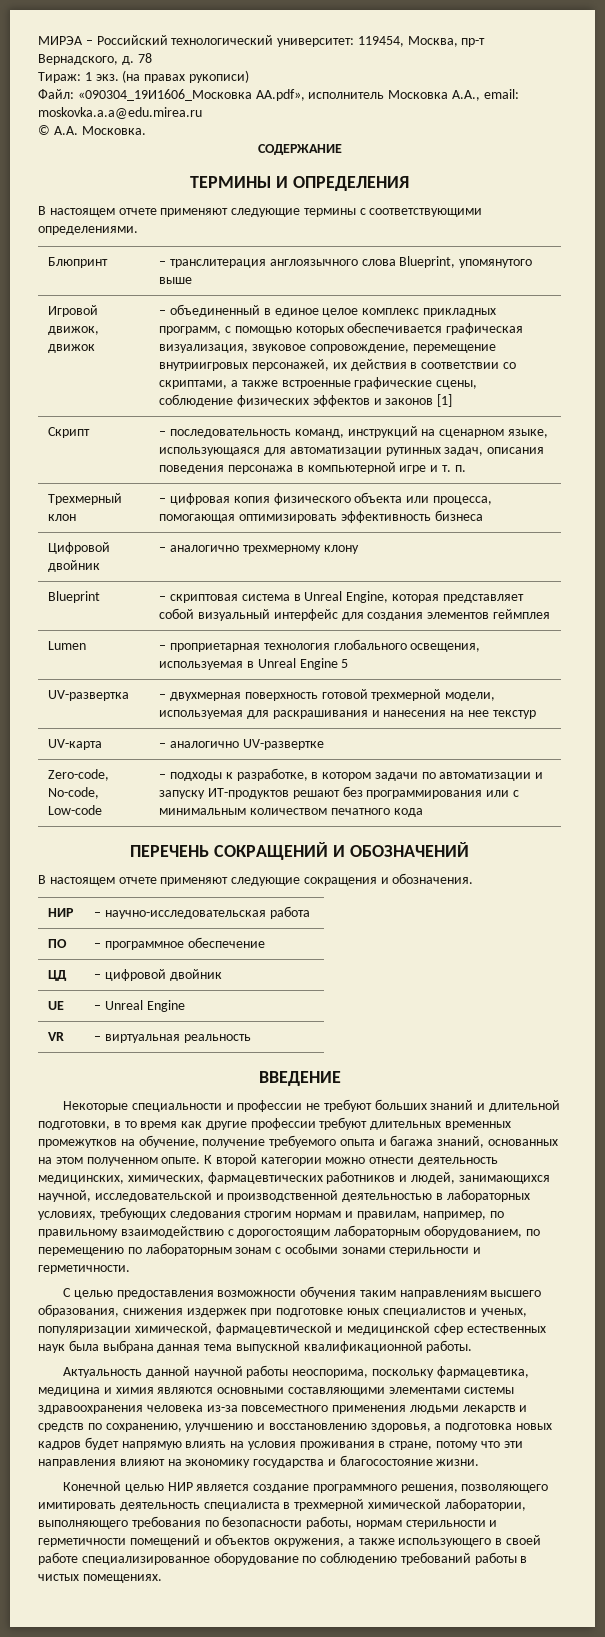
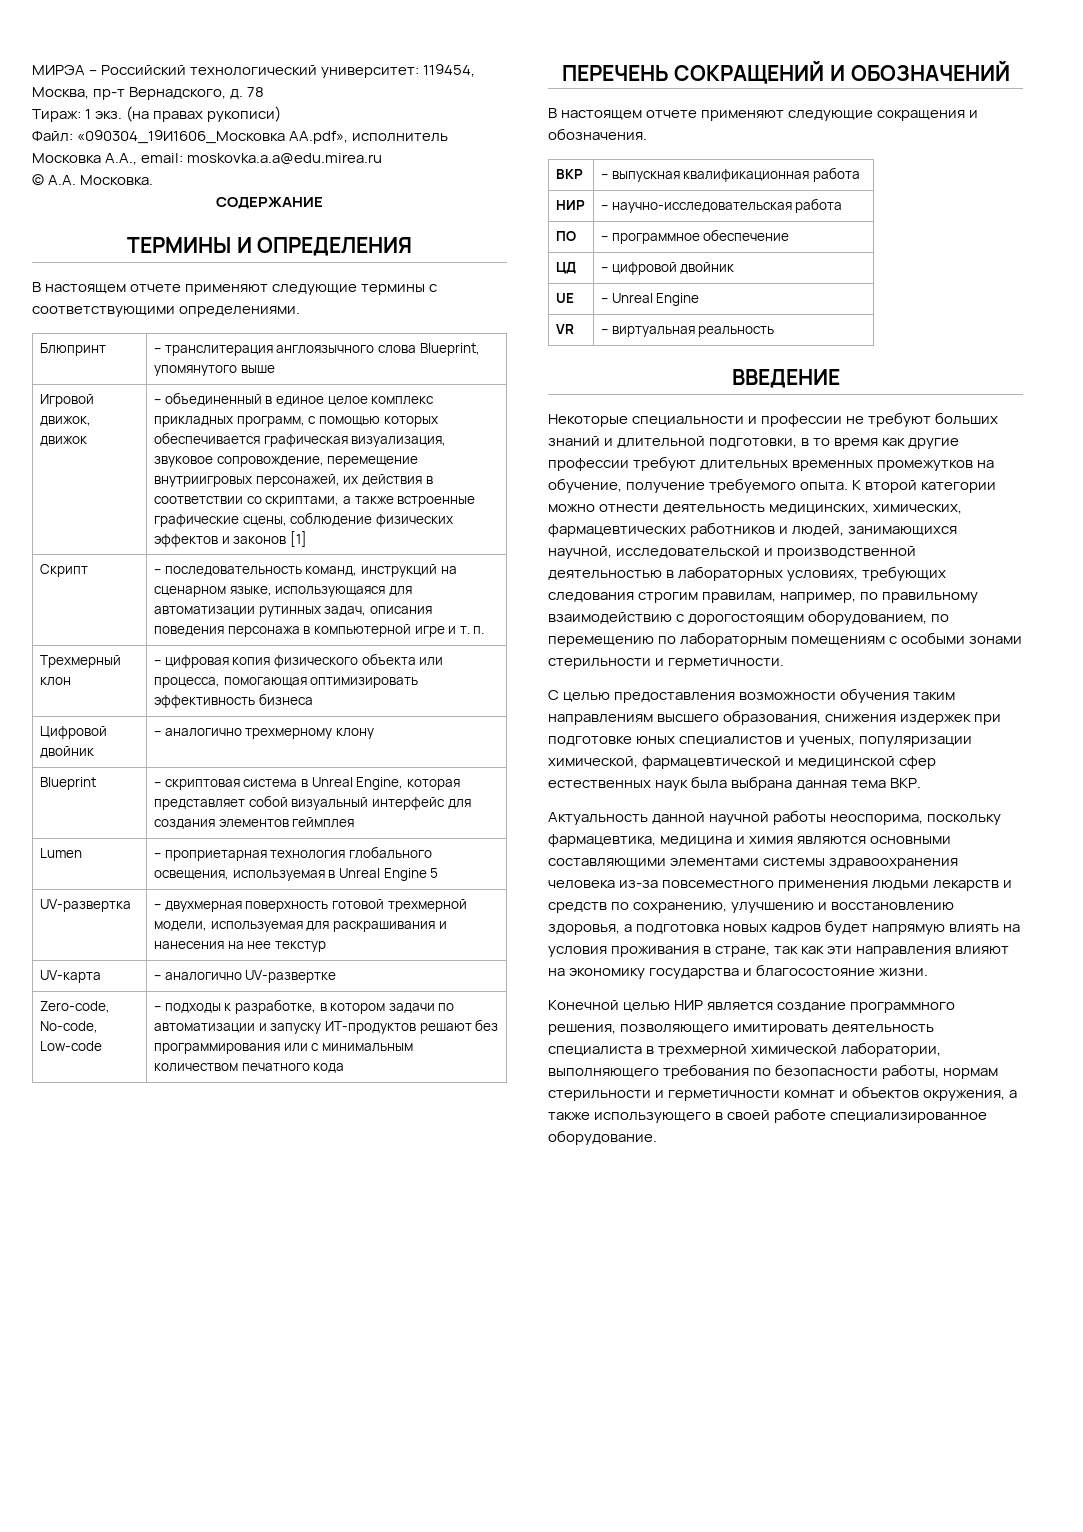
(474, 878) none -> [555,169,583,179] [600,167,860,182] // ВКР | – выпускная квалификационная работа
[339,1135,559,1148] [38,1157,201,1166] опыта и багажа знаний, основанных на этом полученном опыте. -> [800,482,849,490] опыта.
[295,1211,353,1220] нормам и -> (699, 597) none
[334,1225,421,1238] лабораторным -> (805, 619) none
[235,1247,272,1254] зонам -> [791,636,886,646] помещениям
[235,1340,473,1353] выпускной квалификационной работы. -> [890,778,922,788] ВКР.
[436,1441,500,1450] потому что -> [774,946,825,954] так как
[129,1535,200,1547] помещений -> [784,1090,836,1098] комнат
[213,1552,528,1565] [38,1574,162,1583] оборудование по соблюдению требований работы в чистых помещениях. -> [548,1130,657,1145] оборудование.

